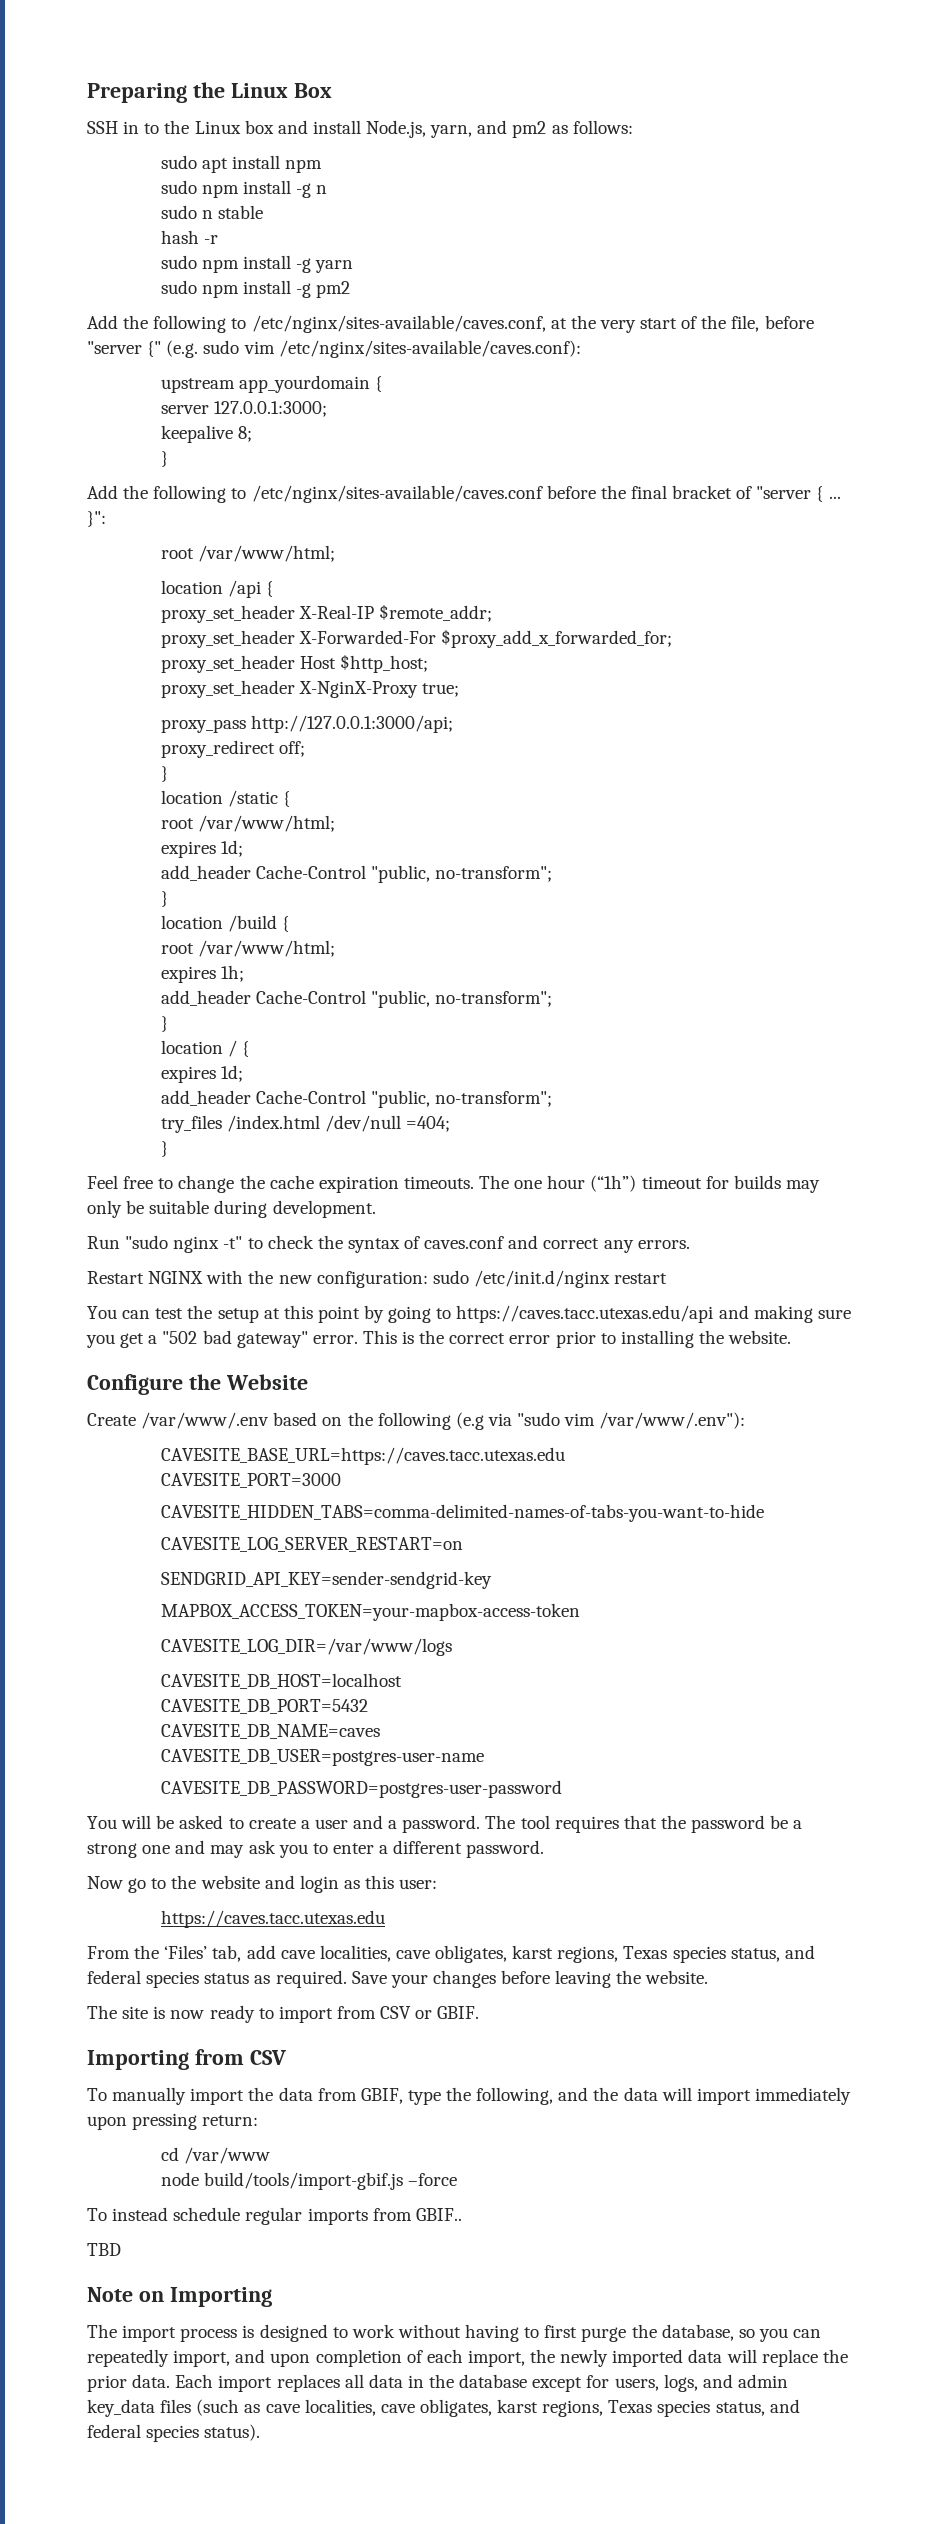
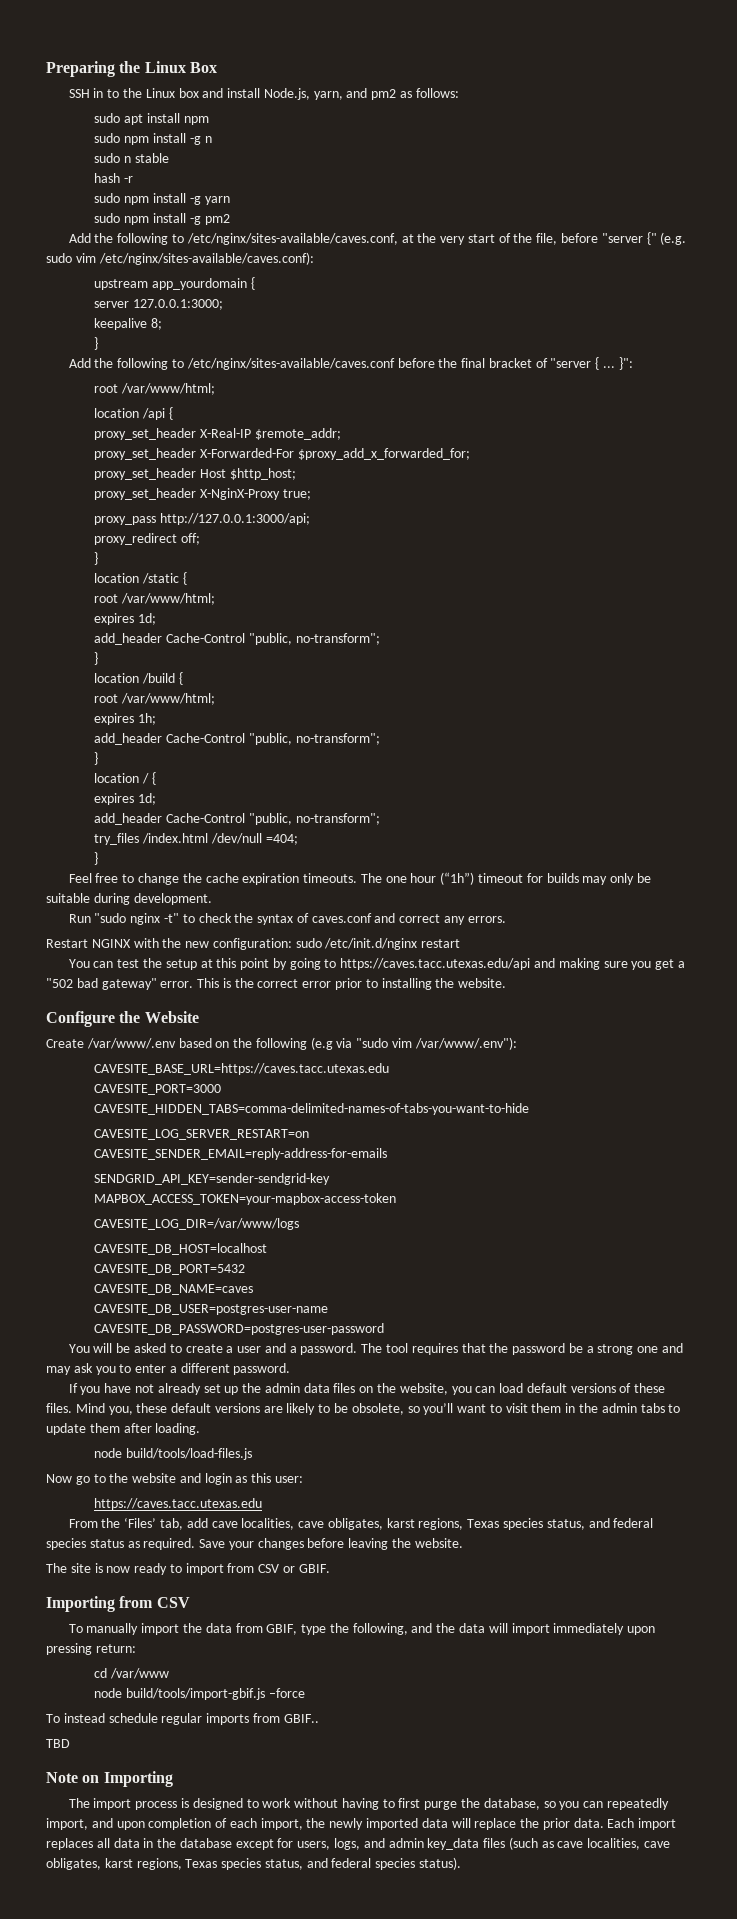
(463, 1544) none -> [94,1148,388,1160] // CAVESITE_SENDER_EMAIL=reply-address-for-emails
(545, 1849) none -> [68,1383,666,1395] [46,1403,681,1415] [46,1423,201,1435] [94,1448,253,1460] // If you have not already set up the admin data files on the website, you can load default versions of these files. Mind you, these default versions are likely to be obsolete, so you’ll want to visit them in the admin tabs to update them after loading. // node build/tools/load-files.js

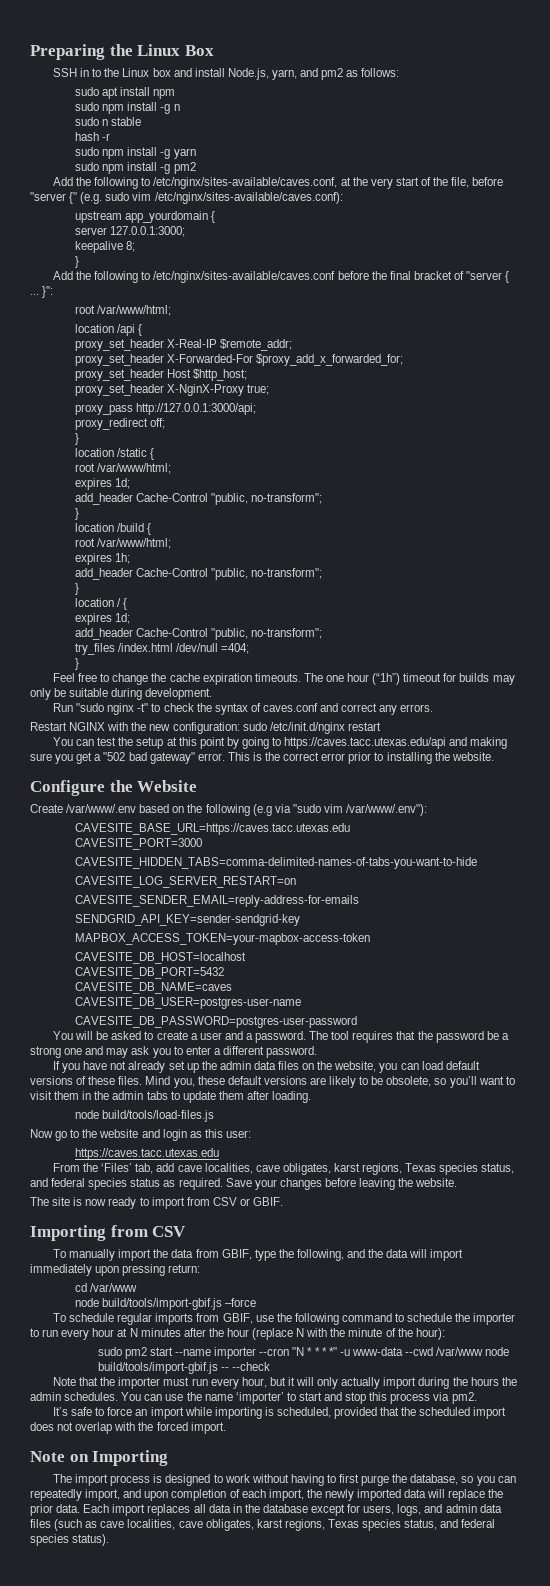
[94,1218,300,1230] // CAVESITE_LOG_DIR=/var/www/logs -> (371, 939) none
[63,1713,105,1723] instead -> (67, 1317) none
[283,1714,319,1723] [46,1739,70,1748] GBIF.. // TBD -> [222,1313,516,1325] [30,1328,445,1340] [97,1347,510,1359] [97,1362,270,1374] [53,1377,517,1389] [30,1392,477,1404] [53,1407,507,1419] [30,1422,226,1434] GBIF, use the following command to schedule the importer to run every hour at N minutes after the hour (replace N with the minute of the hour): // sudo pm2 start --name importer --cron "N * * * *" -u www-data --cwd /var/www node build/tools/import-gbif.js -- --check // Note that the importer must run every hour, but it will only actually import during the hours the admin schedules. You can use the name ‘importer’ to start and stop this process via pm2. // It’s safe to force an import while importing is scheduled, provided that the scheduled import does not overlap with the forced import.
[427,1838,480,1850] key_data -> [479,1504,502,1513] data

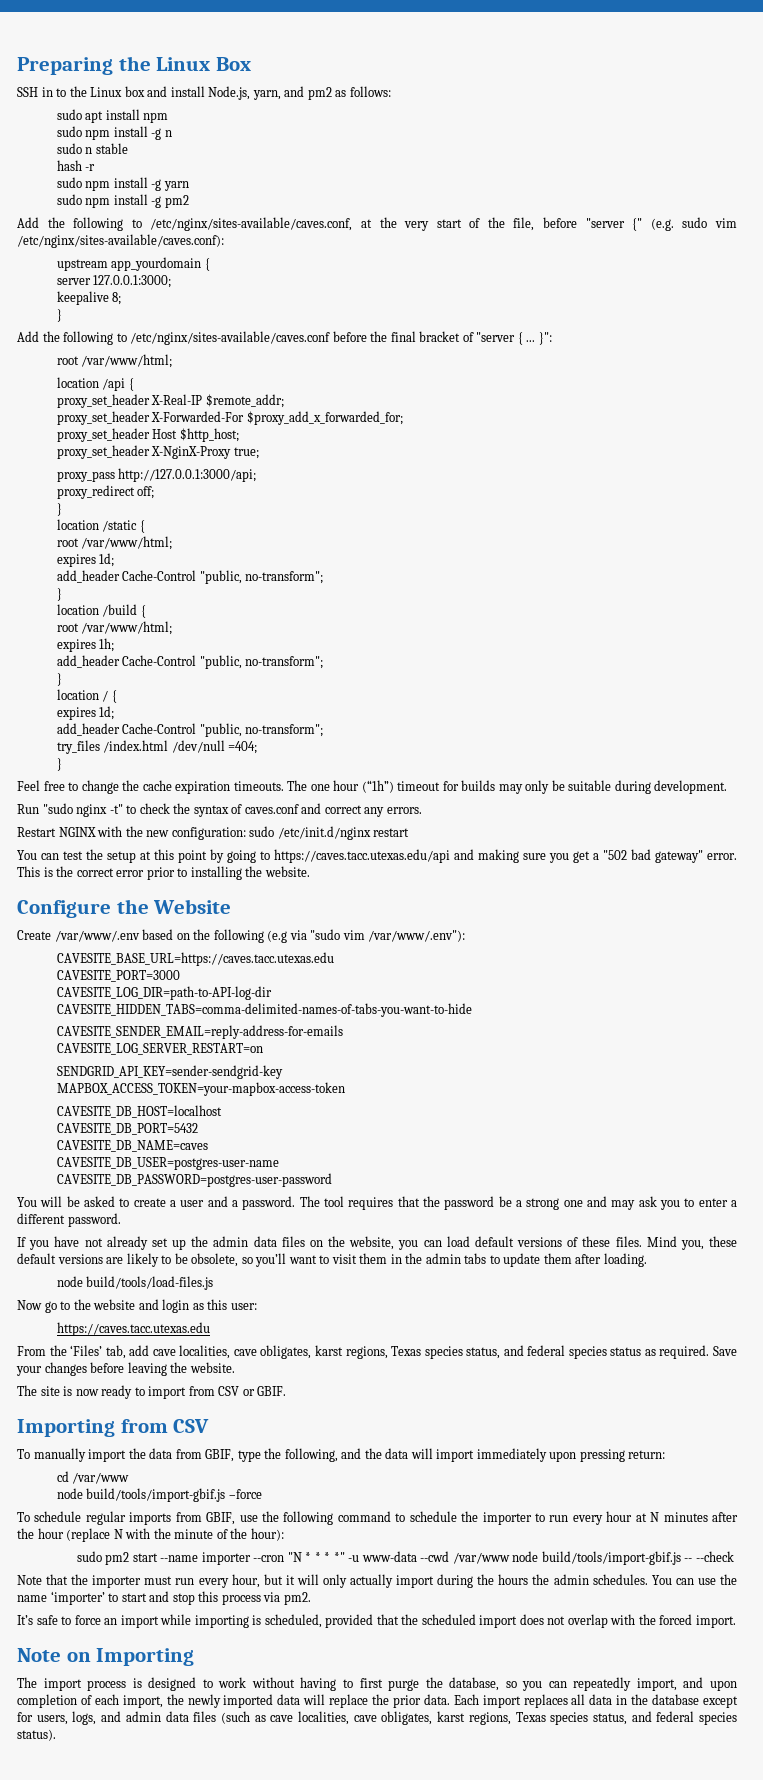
(203, 844) none -> [56,986,272,1000] // CAVESITE_LOG_DIR=path-to-API-log-dir
(478, 863) none -> [56,1025,343,1039] // CAVESITE_SENDER_EMAIL=reply-address-for-emails
[75,895,360,907] // CAVESITE_SENDER_EMAIL=reply-address-for-emails -> (263, 1049) none

